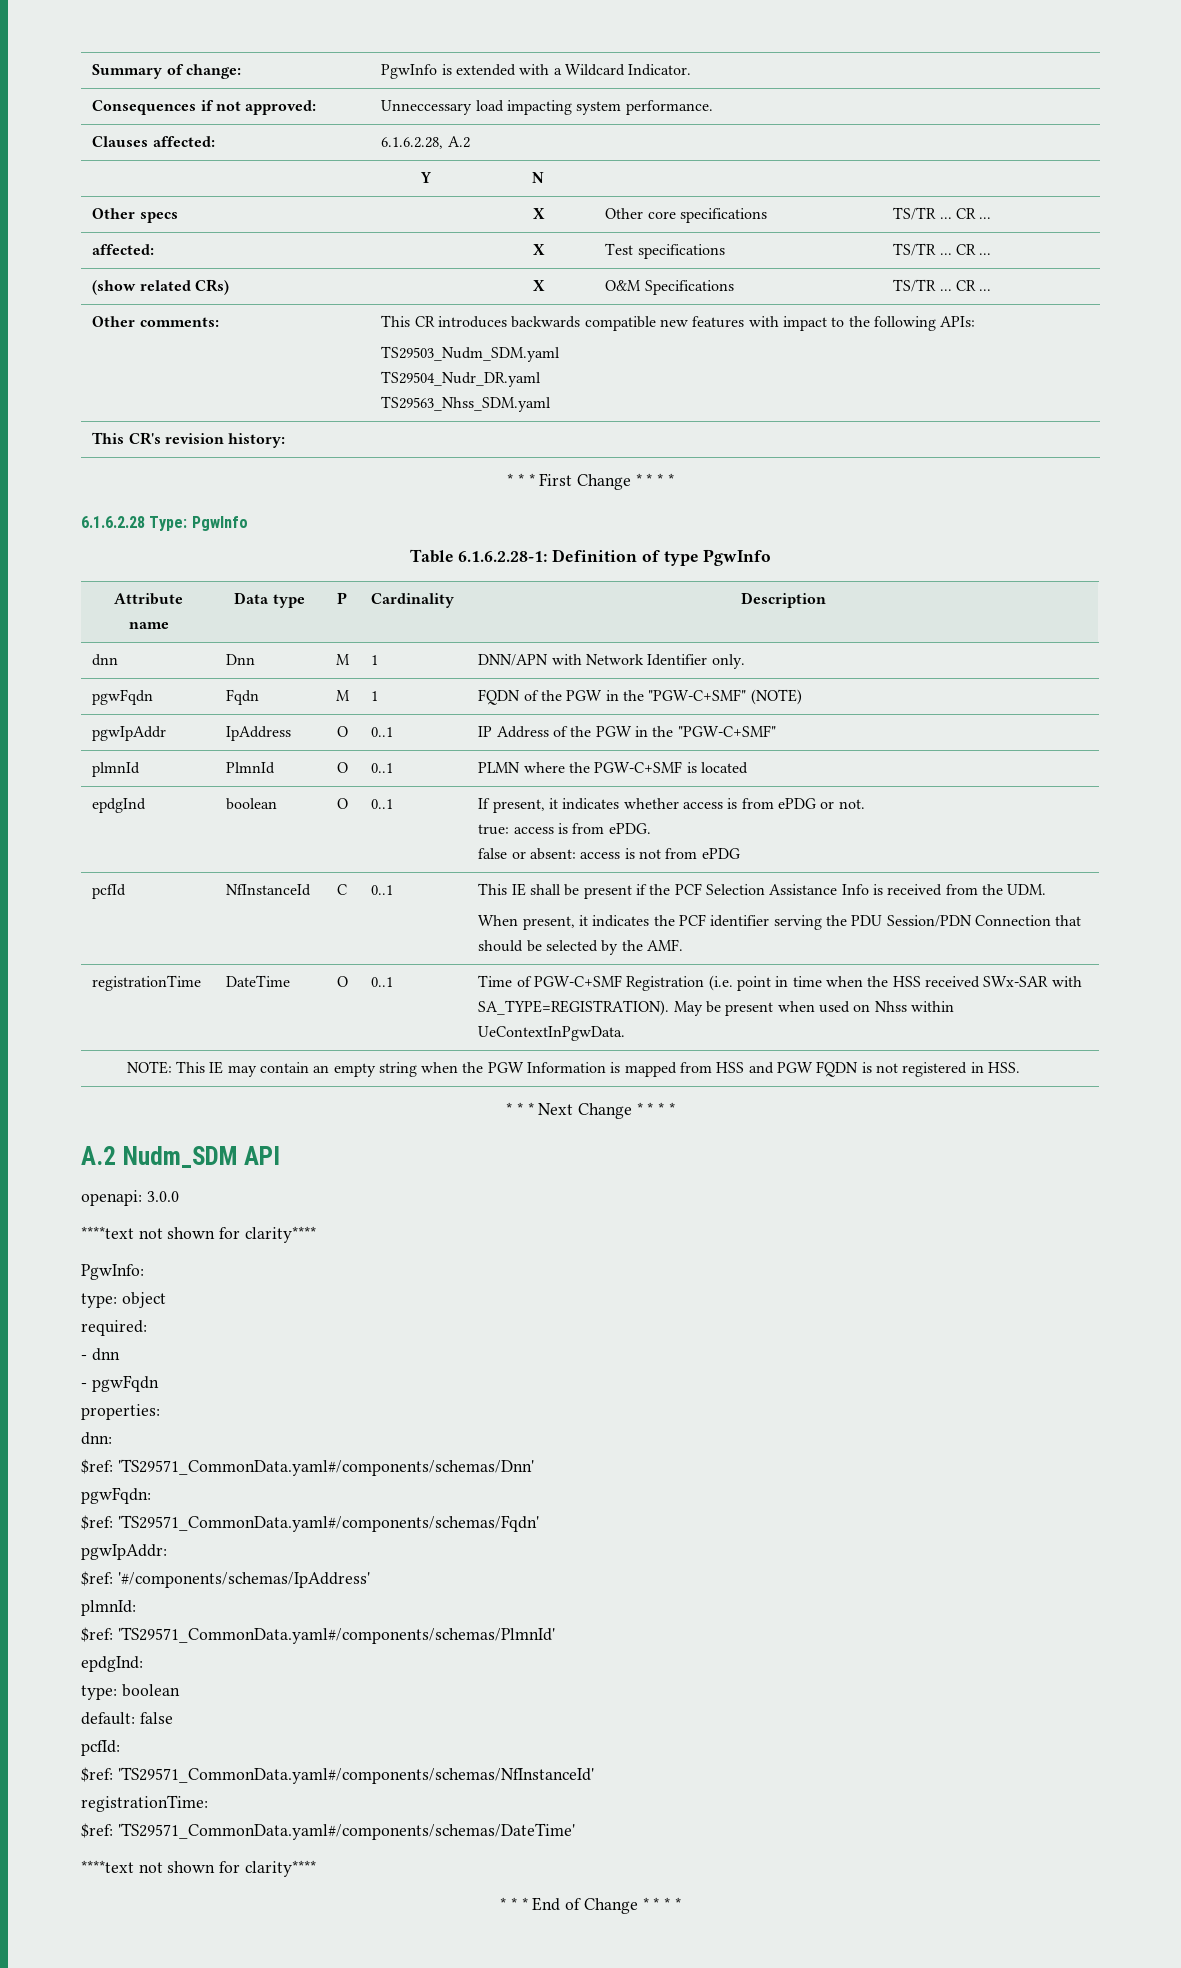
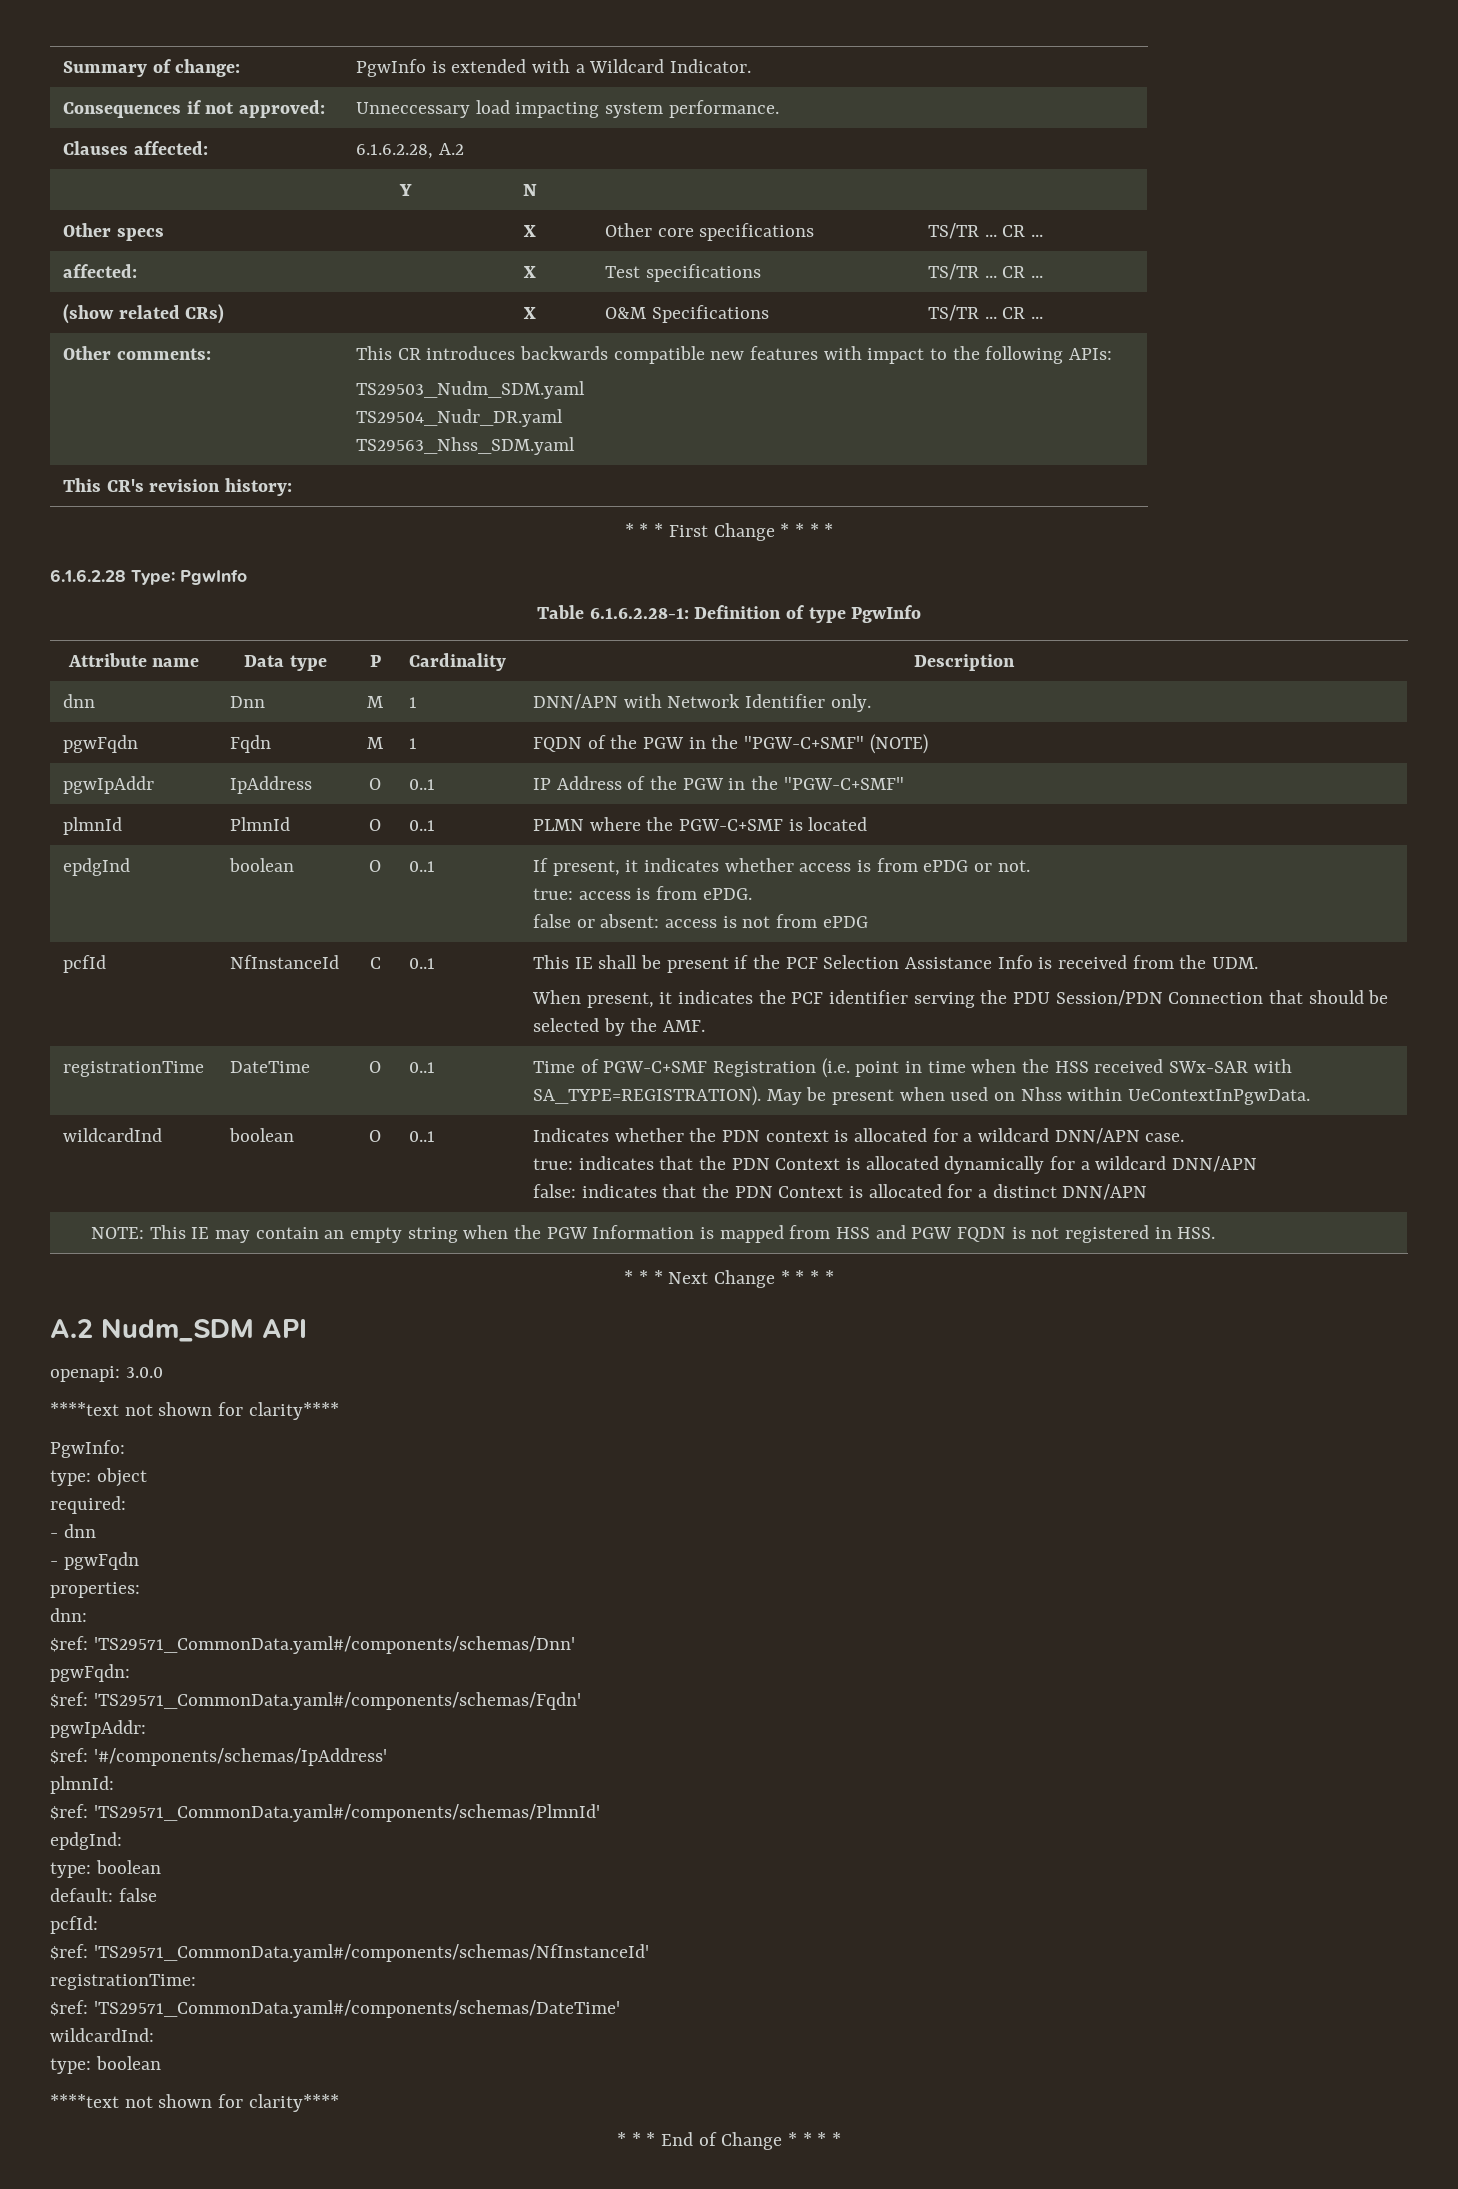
(626, 1033) none -> [62,1128,162,1142] [228,1128,294,1142] [369,1130,381,1142] [408,1131,435,1142] [532,1128,1185,1144] [532,1156,1257,1174] [532,1184,1148,1200] // wildcardInd | boolean | O | 0..1 | Indicates whether the PDN context is allocated for a wildcard DNN/APN case. // true: indicates that the PDN Context is allocated dynamically for a wildcard DNN/APN // false: indicates that the PDN Context is allocated for a distinct DNN/APN
(575, 1831) none -> [50,2028,154,2042] [50,2056,161,2074] // wildcardInd: // type: boolean

